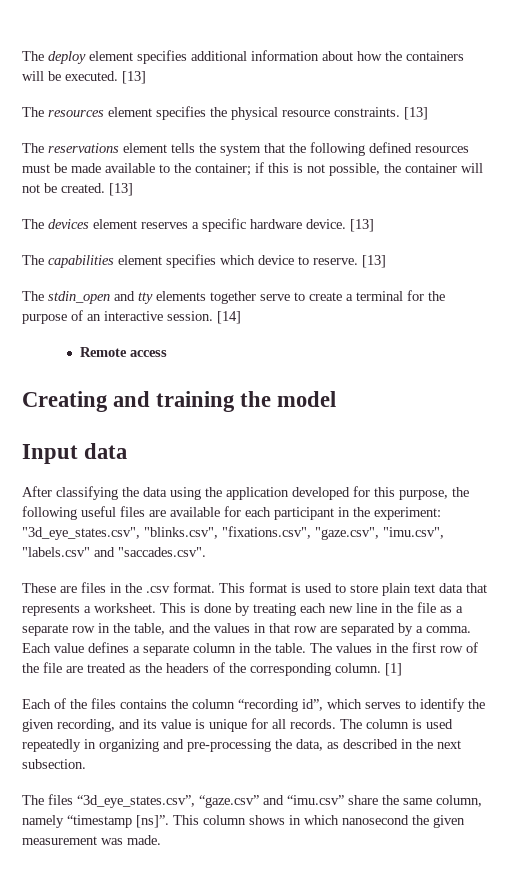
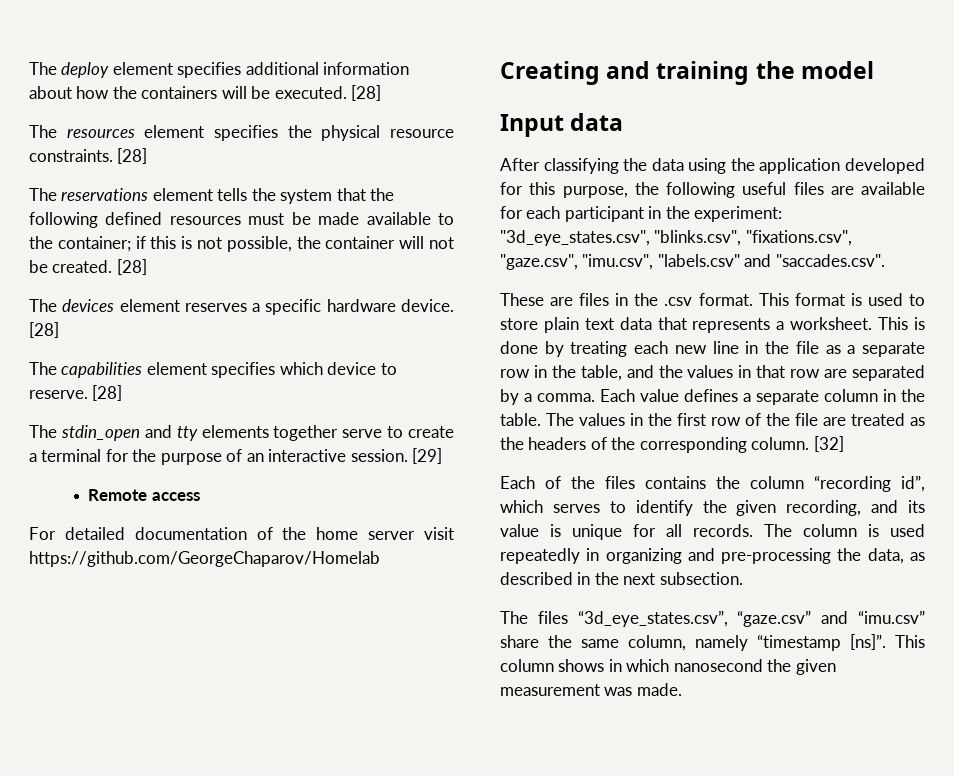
[122,71,146,84] [13] -> [351,85,382,101] [28]
[404,107,428,120] [13] -> [117,148,148,164] [28]
[109,183,133,196] [13] -> [116,259,147,275] [28]
[350,219,374,232] [13] -> [29,322,59,338] [28]
[362,255,386,268] [13] -> [92,385,123,401] [28]
[217,311,241,324] [14] -> [412,448,443,464] [29]
(167, 353) none -> [29,527,454,540] [29,551,380,567] // For detailed documentation of the home server visit https://github.com/GeorgeChaparov/Homelab
[385,663,402,676] [1] -> [813,436,844,452] [32]

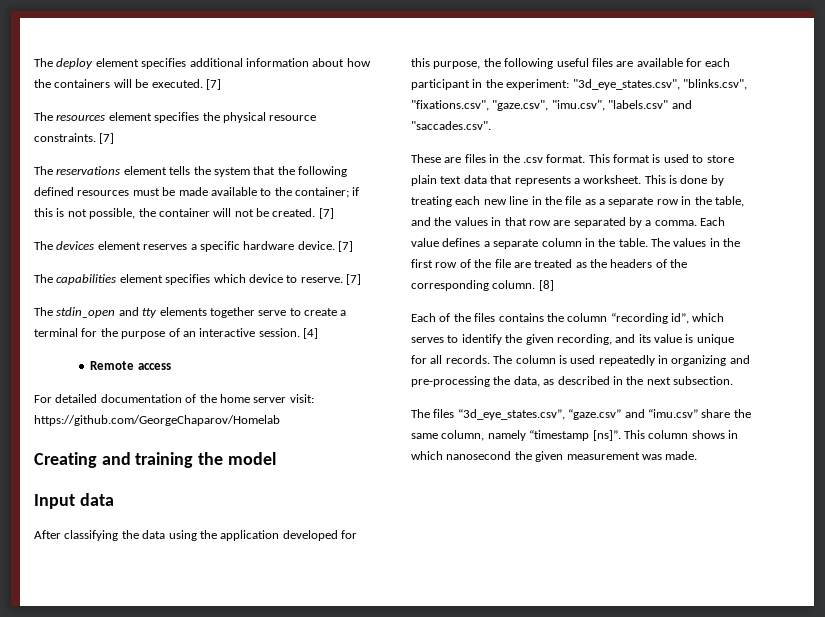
[351,85,382,101] [28] -> [205,79,221,90] [7]
[117,148,148,164] [28] -> [99,133,115,144] [7]
[116,259,147,275] [28] -> [318,208,334,219] [7]
[29,322,59,338] [28] -> [338,241,353,252] [7]
[92,385,123,401] [28] -> [346,274,361,285] [7]
[412,448,443,464] [29] -> [303,328,318,339] [4]
[423,527,454,540] visit -> [289,394,314,403] visit:
[813,436,844,452] [32] -> [538,280,554,291] [8]

